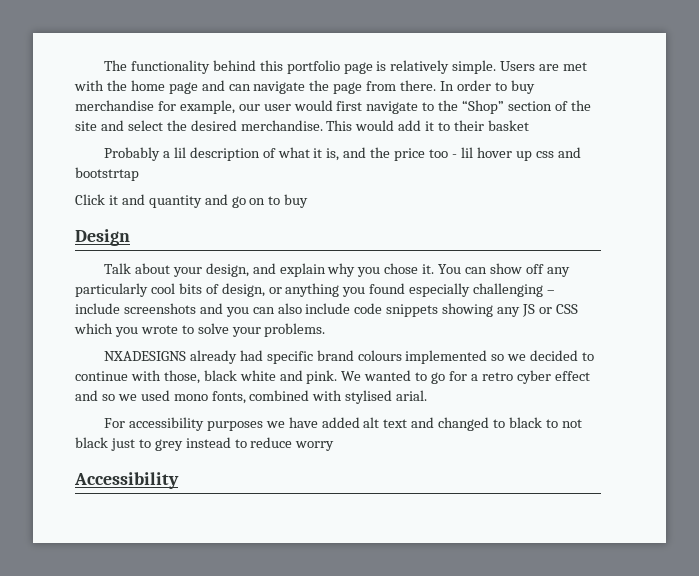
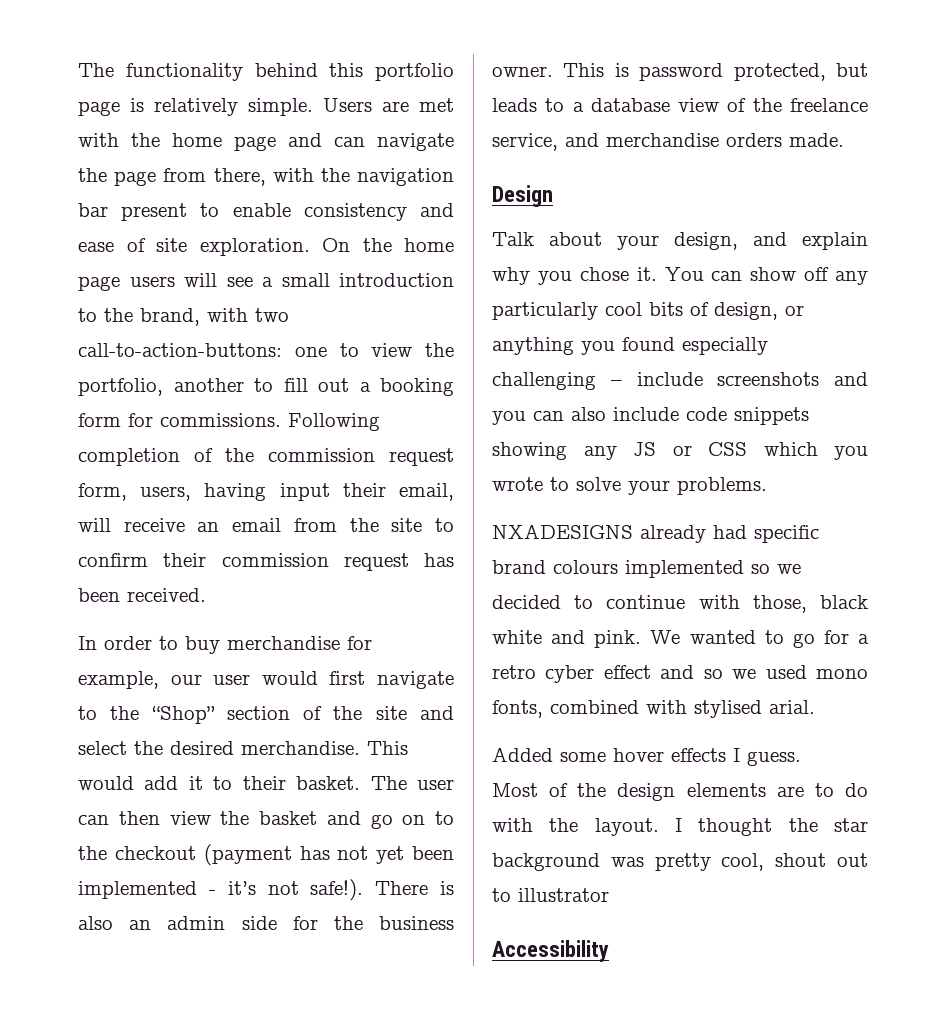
[400,80,437,91] there. -> [213,168,454,186] [78,203,454,221] [78,238,454,256] [78,273,454,291] [78,308,289,326] [78,343,454,357] [78,378,454,396] [78,413,380,431] [78,448,454,466] [78,483,454,501] [78,518,455,532] [78,553,454,571] [78,588,206,602] there, with the navigation bar present to enable consistency and ease of site exploration. On the home page users will see a small introduction to the brand, with two call-to-action-buttons: one to view the portfolio, another to fill out a booking form for commissions. Following completion of the commission request form, users, having input their email, will receive an email from the site to confirm their commission request has been received. //
[487,120,529,131] [103,147,581,161] [75,167,139,181] [75,194,309,208] basket // Probably a lil description of what it is, and the price too - lil hover up css and bootstrtap // Click it and quantity and go on to buy -> [296,776,454,790] [78,811,454,829] [78,844,454,866] [78,879,454,901] [78,916,454,930] [492,63,868,81] [492,98,868,112] [492,133,844,151] basket. The user can then view the basket and go on to the checkout (payment has not yet been implemented - it’s not safe!). There is also an admin side for the business owner. This is password protected, but leads to a database view of the freelance service, and merchandise orders made.
[103,417,582,431] [75,437,335,451] For accessibility purposes we have added alt text and changed to black to not black just to grey instead to reduce worry -> [492,747,801,766] [492,783,868,801] [492,818,868,836] [492,853,868,871] [492,888,609,902] Added some hover effects I guess. // Most of the design elements are to do with the layout. I thought the star background was pretty cool, shout out to illustrator

